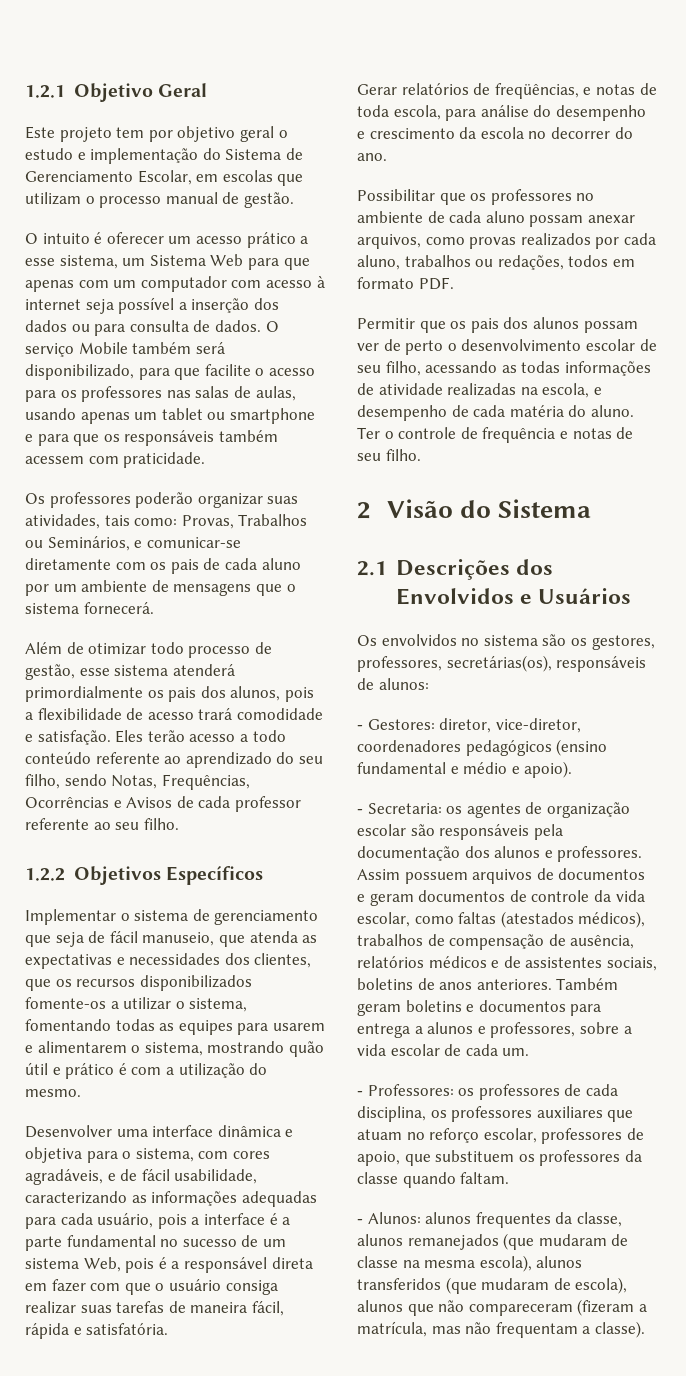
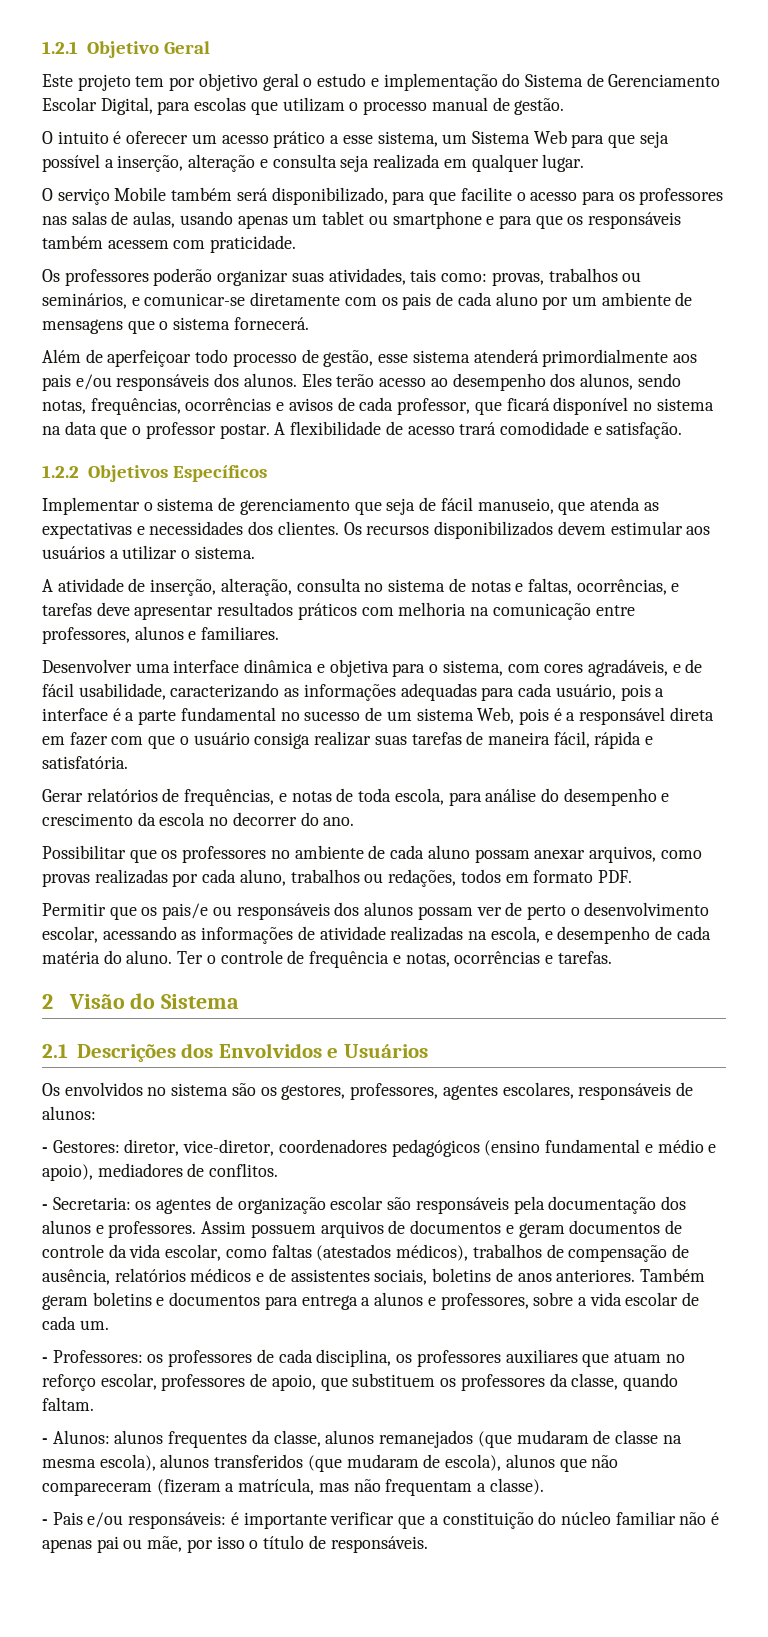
[137,170,219,185] Escolar, em -> [42,97,191,115] Escolar Digital, para
[25,276,325,292] [25,297,279,314] [25,320,261,336] apenas com um computador com acesso à internet seja possível a inserção dos dados ou para consulta de dados. -> [639,131,669,148] [42,154,585,172] seja possível a inserção, alteração e consulta seja realizada em qualquer lugar. //
[181,514,308,529] [25,536,130,551] Provas, Trabalhos ou Seminários, -> [491,268,642,286] [42,293,127,309] provas, trabalhos ou seminários,
[88,643,147,655] otimizar -> [107,350,192,367] aperfeiçoar
[147,686,314,702] [25,712,33,720] os pais dos alunos, pois a -> [672,354,697,363] [42,373,681,391] [42,397,714,415] [42,421,286,439] aos pais e/ou responsáveis dos alunos. Eles terão acesso ao desempenho dos alunos, sendo notas, frequências, ocorrências e avisos de cada professor, que ficará disponível no sistema na data que o professor postar. A
[115,730,286,743] [25,751,323,768] [25,774,250,790] [25,796,301,812] [25,818,179,830] Eles terão acesso a todo conteúdo referente ao aprendizado do seu filho, sendo Notas, Frequências, Ocorrências e Avisos de cada professor referente ao seu filho. -> (683, 430) none
[254,953,312,968] [25,975,252,991] [25,997,248,1012] [25,1019,325,1035] [25,1041,324,1057] [25,1062,268,1079] [25,1089,81,1097] clientes, que os recursos disponibilizados fomente-os a utilizar o sistema, fomentando todas as equipes para usarem e alimentarem o sistema, mostrando quão útil e prático é com a utilização do mesmo. -> [277,521,711,539] [42,545,255,560] [42,578,680,596] [42,602,635,620] [42,626,280,644] clientes. Os recursos disponibilizados devem estimular aos usuários a utilizar o sistema. // A atividade de inserção, alteração, consulta no sistema de notas e faltas, ocorrências, e tarefas deve apresentar resultados práticos com melhoria na comunicação entre professores, alunos e familiares.
[494,83,579,99] freqüências, -> [184,789,275,806] frequências,
[520,233,591,246] realizados -> [94,869,168,884] realizadas
[470,318,499,333] pais -> [162,903,330,920] pais/e ou responsáveis
[585,339,657,351] [357,361,421,376] escolar de seu filho, -> [42,926,98,943] escolar,
[521,361,561,373] todas -> (197, 935) none
[572,427,634,439] [357,449,421,461] notas de seu filho. -> [405,951,612,967] notas, ocorrências e tarefas.
[446,655,552,672] secretárias(os), -> [442,1082,574,1100] agentes escolares,
[524,761,573,778] apoio). -> [42,1163,279,1181] apoio), mediadores de conflitos.
[357,1172,398,1184] classe -> [571,1373,619,1390] classe,
(645, 1329) none -> [42,1511,720,1529] [42,1535,428,1553] // - Pais e/ou responsáveis: é importante verificar que a constituição do núcleo familiar não é apenas pai ou mãe, por isso o título de responsáveis.

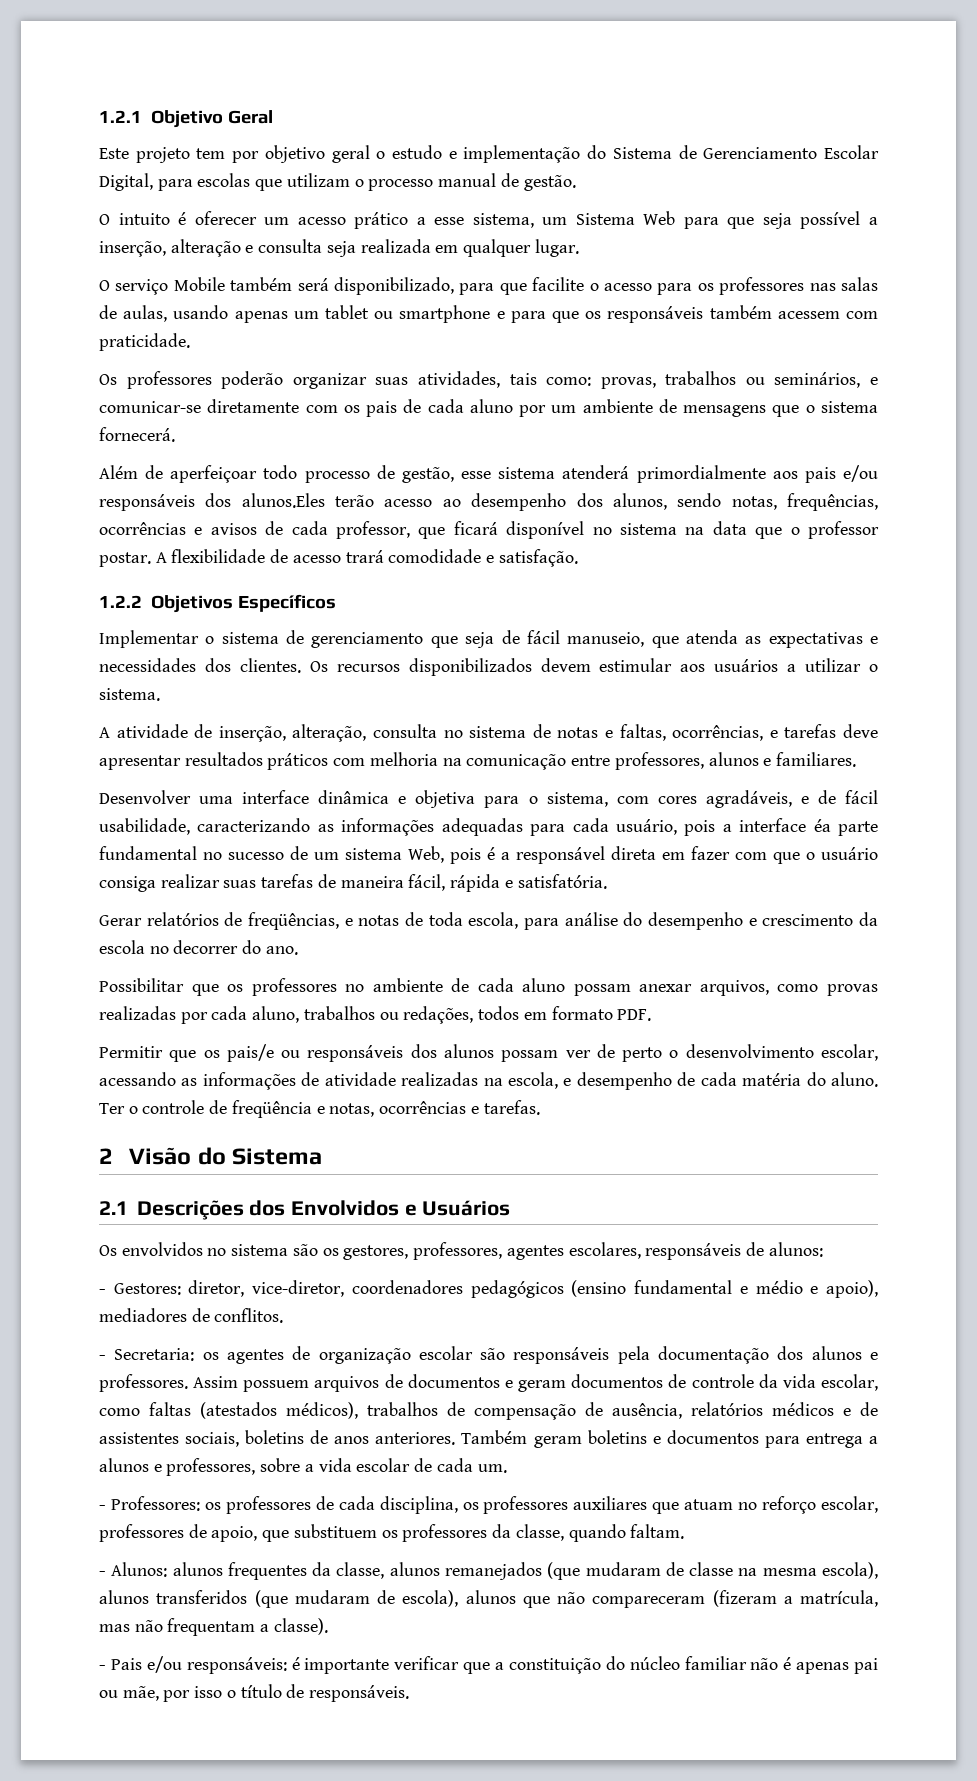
[243,373,332,387] alunos. Eles -> [241,493,325,508] alunos.Eles
[112,708,135,721] é a -> [813,819,831,832] éa
[184,789,275,806] frequências, -> [247,912,339,930] freqüências,
[309,951,390,968] frequência -> [231,1100,312,1118] freqüência

